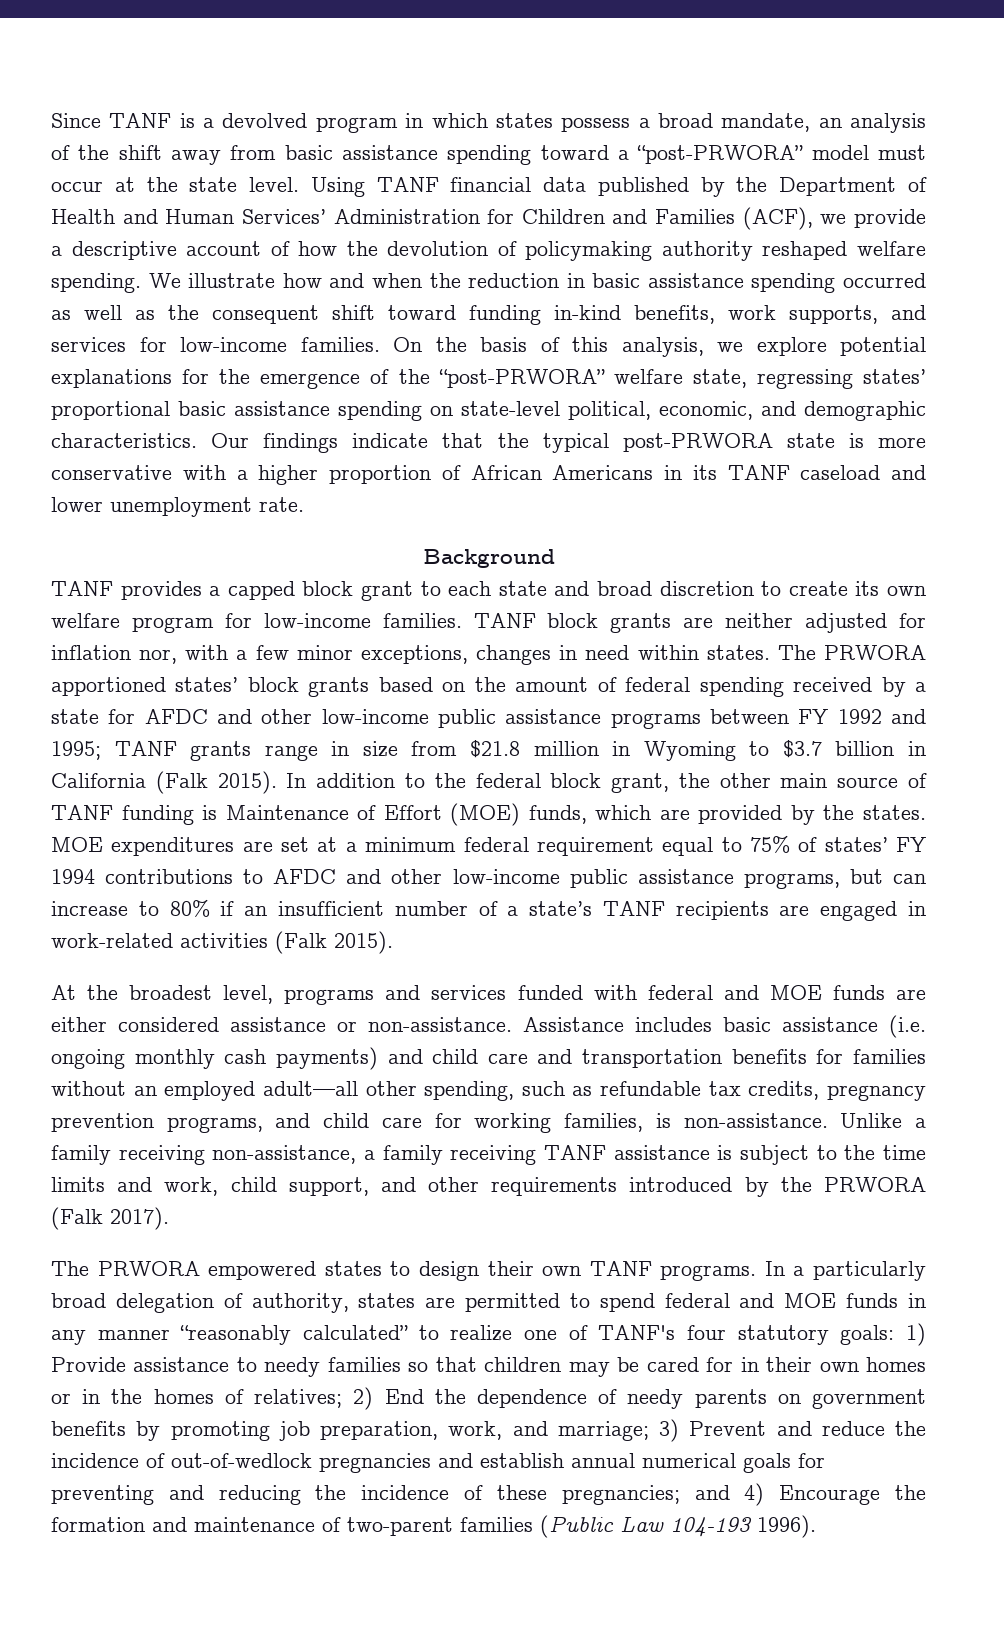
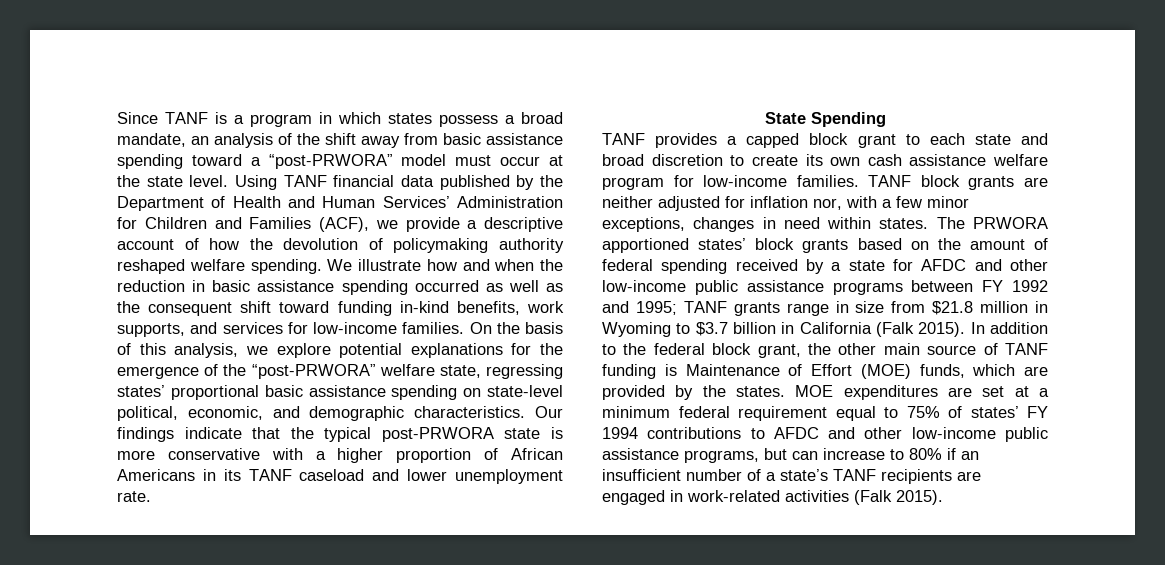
[222,113,308,128] devolved -> (244, 119) none
[422,549,555,568] Background -> [764,112,886,127] State Spending
(927, 591) none -> [867,154,987,166] cash assistance
[51,985,927,1005] [51,1015,926,1038] [51,1047,926,1070] [51,1081,926,1101] [51,1113,927,1133] [51,1145,926,1165] [51,1177,926,1197] [51,1207,169,1230] [51,1261,927,1281] [51,1293,926,1313] [51,1323,926,1346] [51,1357,927,1377] [51,1387,926,1410] [51,1419,926,1442] [51,1453,825,1473] [51,1483,927,1506] [51,1515,816,1538] // At the broadest level, programs and services funded with federal and MOE funds are either considered assistance or non-assistance. Assistance includes basic assistance (i.e. ongoing monthly cash payments) and child care and transportation benefits for families without an employed adult—all other spending, such as refundable tax credits, pregnancy prevention programs, and child care for working families, is non-assistance. Unlike a family receiving non-assistance, a family receiving TANF assistance is subject to the time limits and work, child support, and other requirements introduced by the PRWORA (Falk 2017). // The PRWORA empowered states to design their own TANF programs. In a particularly broad delegation of authority, states are permitted to spend federal and MOE funds in any manner “reasonably calculated” to realize one of TANF's four statutory goals: 1) Provide assistance to needy families so that children may be cared for in their own homes or in the homes of relatives; 2) End the dependence of needy parents on government benefits by promoting job preparation, work, and marriage; 3) Prevent and reduce the incidence of out-of-wedlock pregnancies and establish annual numerical goals for preventing and reducing the incidence of these pregnancies; and 4) Encourage the formation and maintenance of two-parent families (Public Law 104-193 1996). -> (943, 497) none

